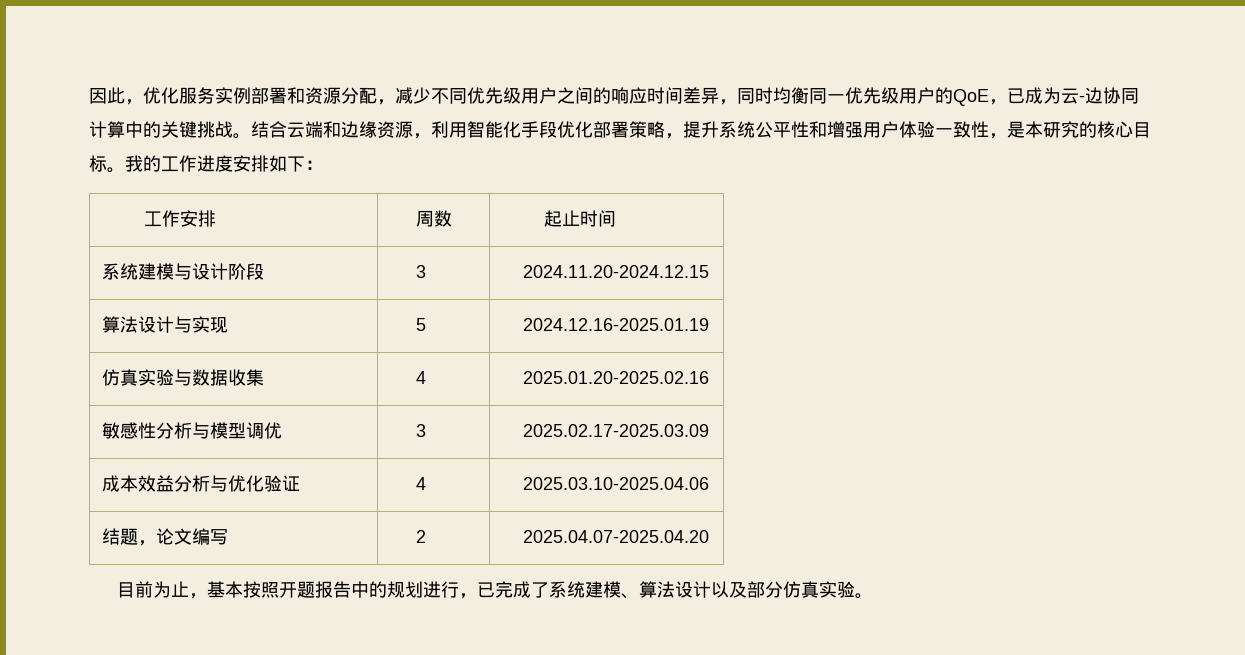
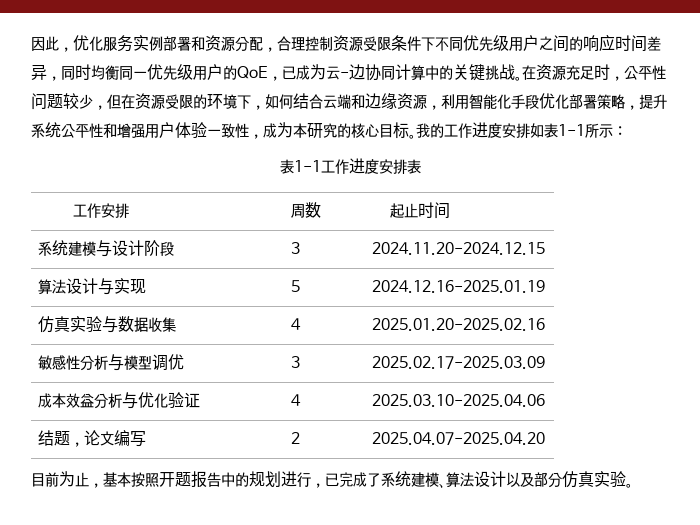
[395,87,431,104] 减少 -> [277,35,435,51] 合理控制资源受限条件下
(251, 136) none -> [522,64,666,81] [31,93,293,110] 在资源充足时，公平性问题较少，但在资源受限的环境下，如何
[1007,121,1025,138] 是 -> [263,122,293,138] 成为
[287,156,323,172] 下： -> [544,123,627,138] [279,158,421,175] 表1-1所示： // 表1-1工作进度安排表

